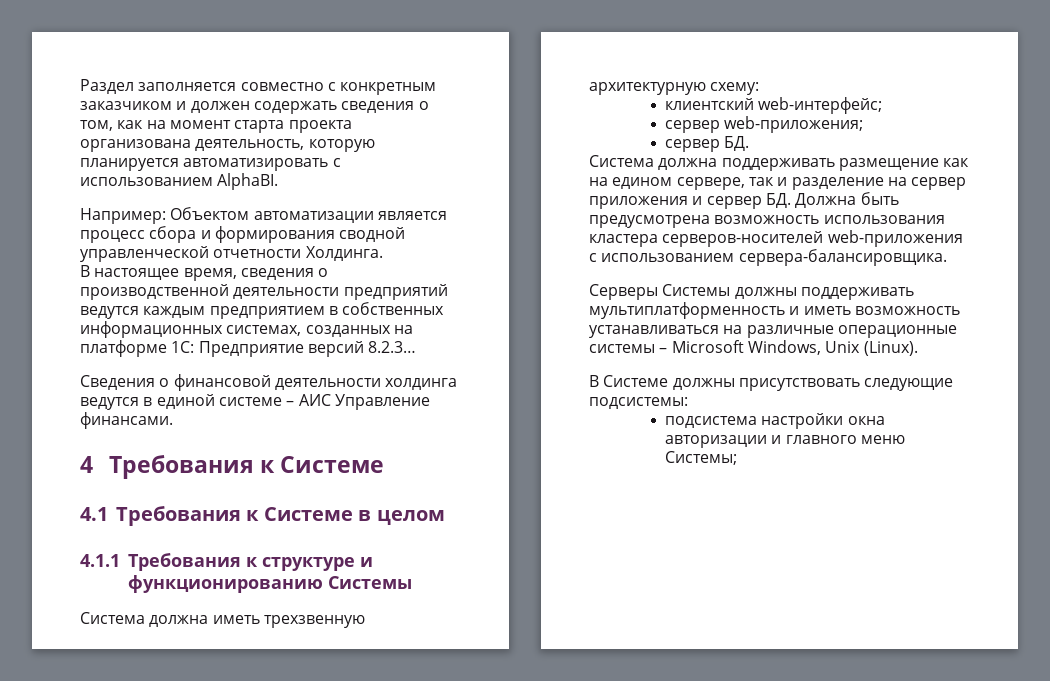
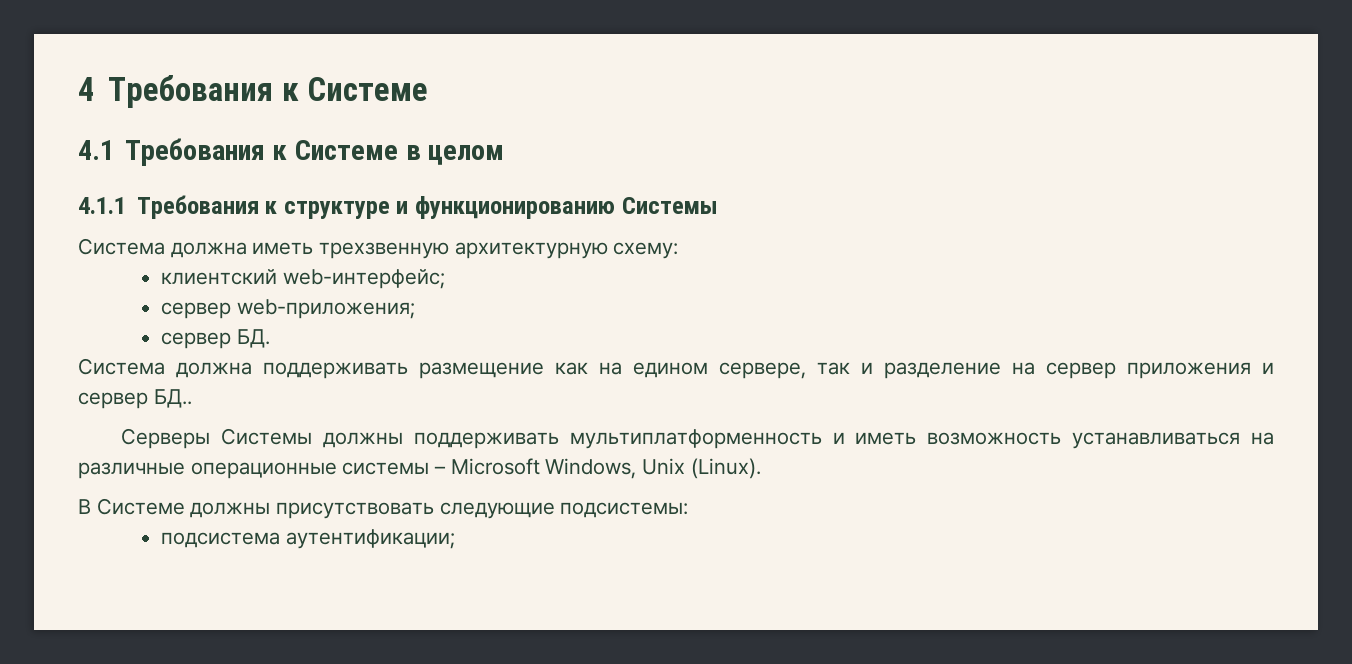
[80,79,437,95] [80,101,429,114] [80,120,352,133] [80,139,375,152] [80,158,341,171] [80,173,279,190] [80,207,447,224] [80,226,406,243] [80,246,383,262] [80,265,329,281] [80,284,448,300] [80,302,445,319] [80,321,413,338] [80,340,417,357] [80,374,458,391] [80,394,430,410] [80,412,173,429] Раздел заполняется совместно с конкретным заказчиком и должен содержать сведения о том, как на момент старта проекта организована деятельность, которую планируется автоматизировать с использованием AlphaBI. // Например: Объектом автоматизации является процесс сбора и формирования сводной управленческой отчетности Холдинга. // В настоящее время, сведения о производственной деятельности предприятий ведутся каждым предприятием в собственных информационных системах, созданных на платформе 1С: Предприятие версий 8.2.3… // Сведения о финансовой деятельности холдинга ведутся в единой системе – АИС Управление финансами. // -> (78, 89) none
[765,192,899,208] [589,215,945,228] [589,230,963,247] [589,249,947,266] БД. Должна быть предусмотрена возможность использования кластера серверов-носителей web-приложения с использованием сервера-балансировщика. -> [153,389,192,408] БД..
[761,413,885,429] [665,435,906,448] [665,451,738,465] настройки окна авторизации и главного меню Системы; -> [286,529,456,549] аутентификации;

